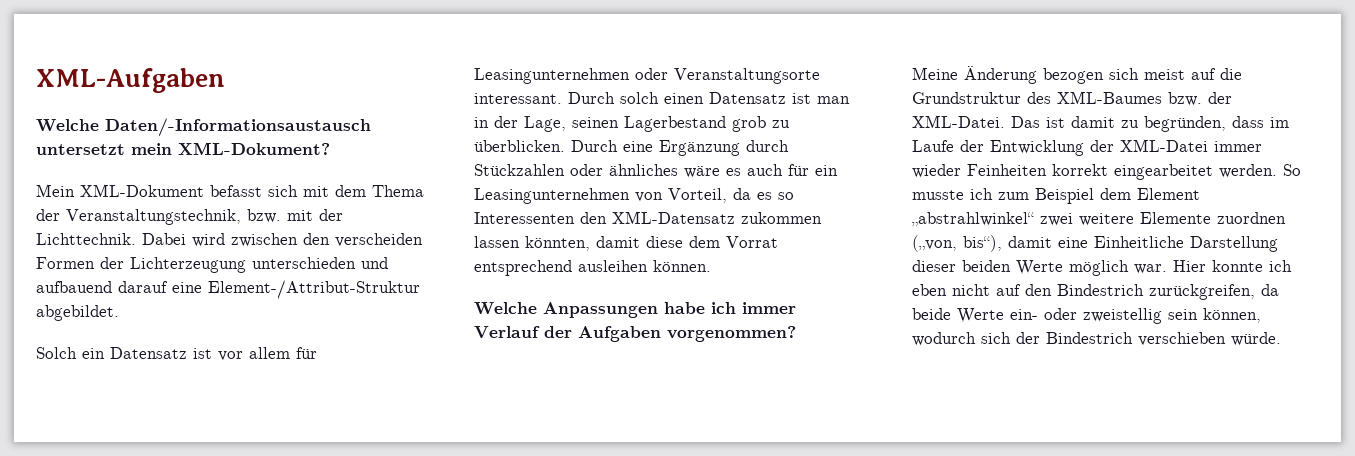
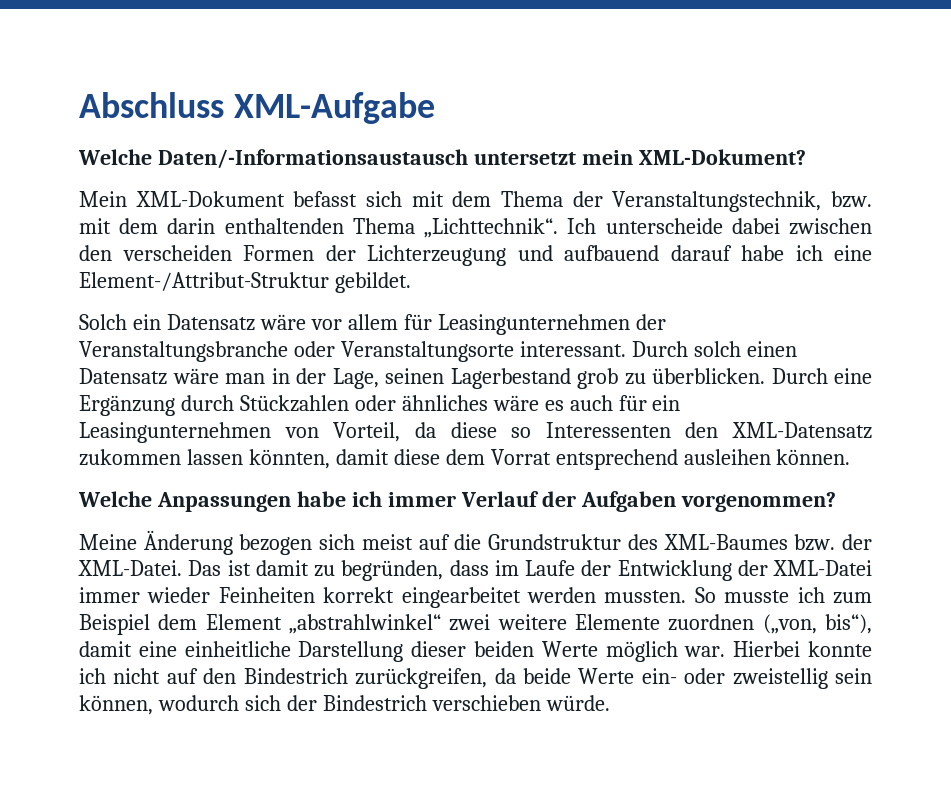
[36,68,225,93] XML-Aufgaben -> [79,92,435,124] Abschluss XML-Aufgabe
[319,209,343,221] [36,233,225,247] der Lichttechnik. Dabei wird -> [119,218,780,238] dem darin enthaltenden Thema „Lichttechnik“. Ich unterscheide dabei
[252,257,356,269] unterschieden -> (506, 255) none
(168, 287) none -> [741,245,823,261] habe ich
[36,305,119,321] abgebildet. -> [334,272,411,293] gebildet.
[193,348,212,359] ist -> [259,314,306,330] wäre
(630, 76) none -> [635,314,666,330] [79,341,288,362] der Veranstaltungsbranche
[792,93,811,104] ist -> [172,368,219,384] wäre
[757,192,772,200] es -> [450,422,497,438] diese
[1219,164,1277,178] werden. -> [527,587,687,603] werden mussten.
[1094,236,1184,248] Einheitliche -> [184,641,291,657] einheitliche
[1173,260,1206,272] Hier -> [733,641,801,657] Hierbei
[912,284,947,296] eben -> (106, 676) none

